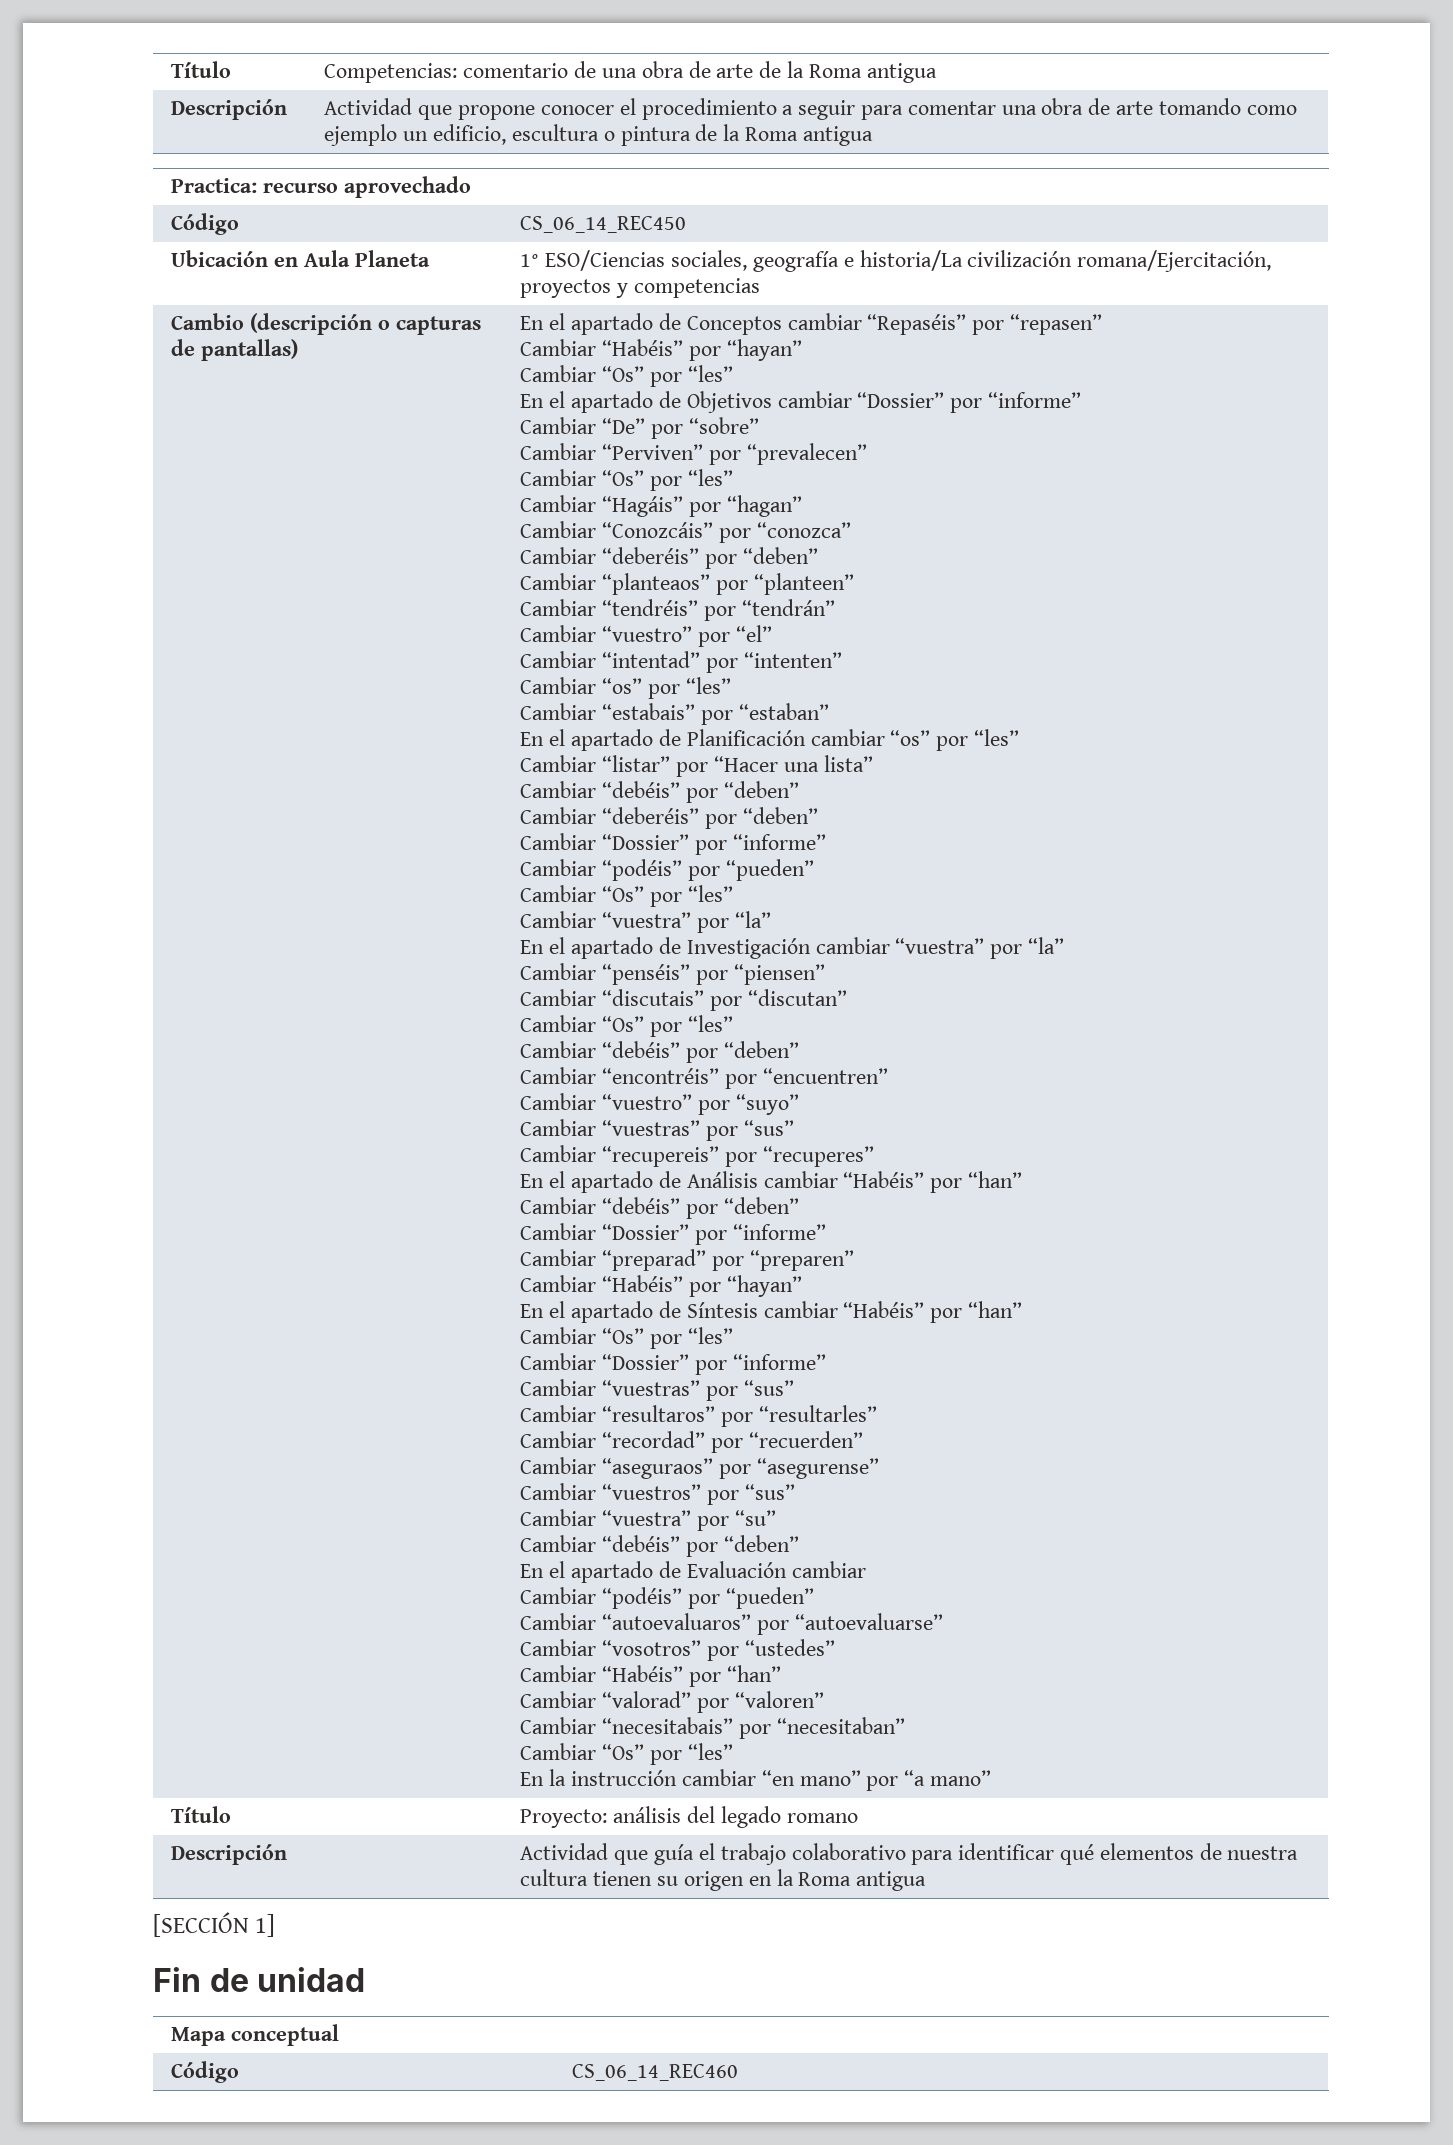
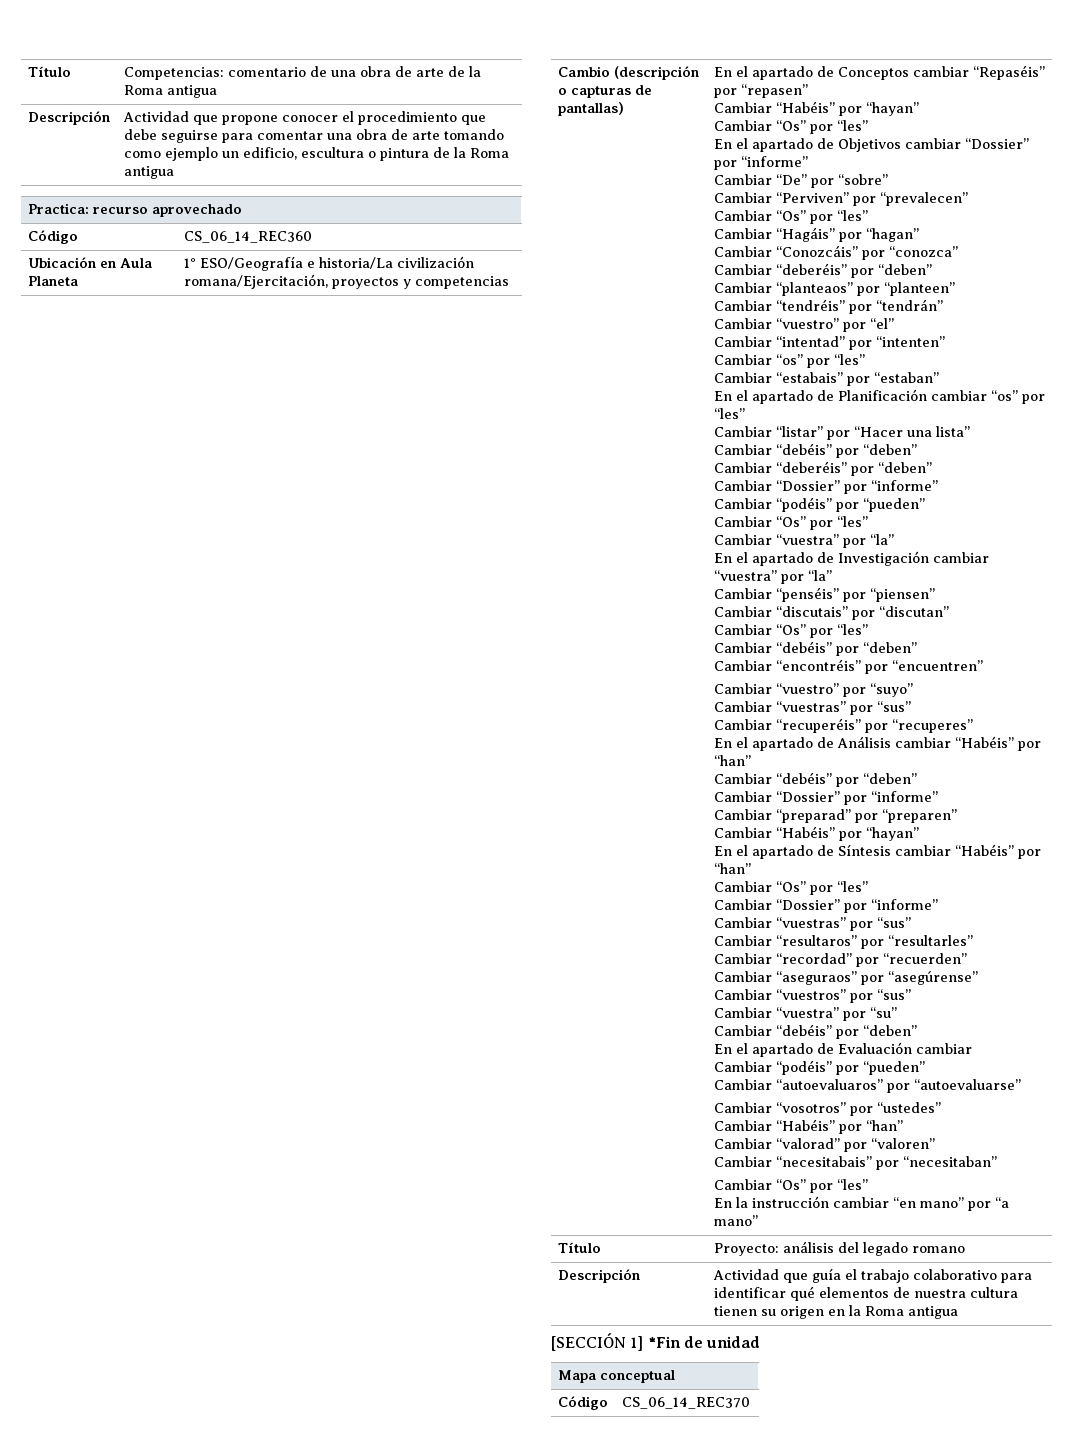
[782,100,856,120] a seguir -> [460,115,486,125] [123,129,218,143] que debe seguirse
[520,216,687,233] CS_06_14_REC450 -> [183,231,312,243] CS_06_14_REC360
[545,250,839,272] ESO/Ciencias sociales, geografía -> [199,256,303,271] ESO/Geografía
[602,1146,720,1167] “recupereis” -> [775,718,861,733] “recuperéis”
[756,1458,879,1479] “asegurense” -> [887,971,978,985] “asegúrense”
[153,1967,201,1992] // Fin -> [647,1336,681,1348] *Fin
[572,2064,739,2081] CS_06_14_REC460 -> [621,1397,750,1409] CS_06_14_REC370

